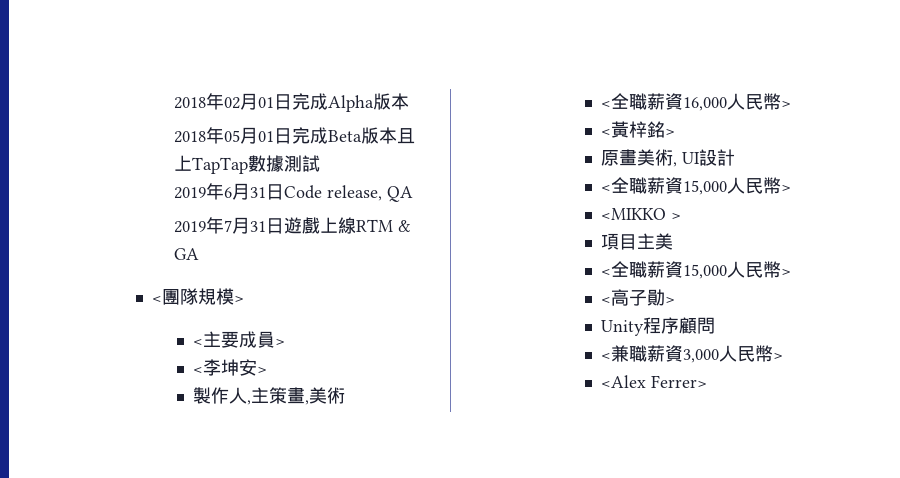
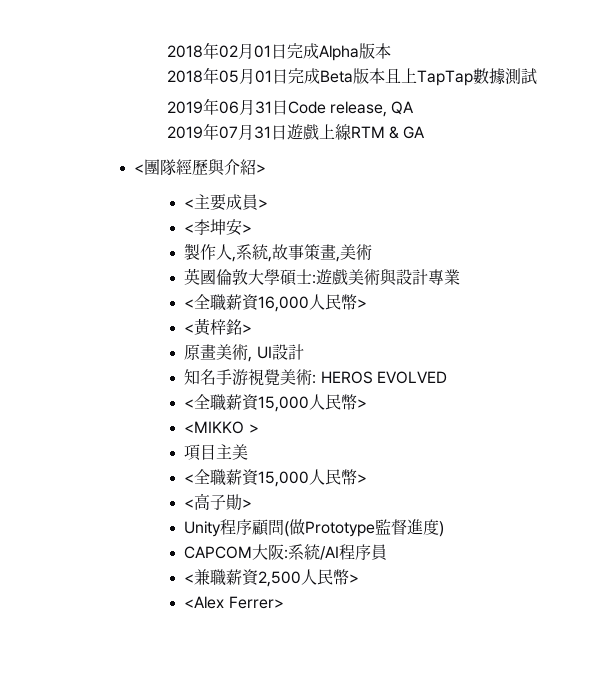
[223,187,232,198] 6 -> [218,101,239,114] 06
[223,220,232,232] 7 -> [218,126,238,139] 07
[197,288,234,305] 規模 -> [176,159,257,176] 經歷與介紹
[251,387,270,403] 主 -> [236,244,305,262] 系統,故事
(346, 395) none -> [184,268,461,286] // 英國倫敦大學碩士:遊戲美術與設計專業
(736, 157) none -> [184,369,447,386] // 知名手游視覺美術: HEROS EVOLVED
(716, 325) none -> [284,519,445,537] [184,544,388,560] (做Prototype監督進度) // CAPCOM大阪:系統/AI程序員
[683,349,720,363] 3,000 -> [258,571,302,587] 2,500

